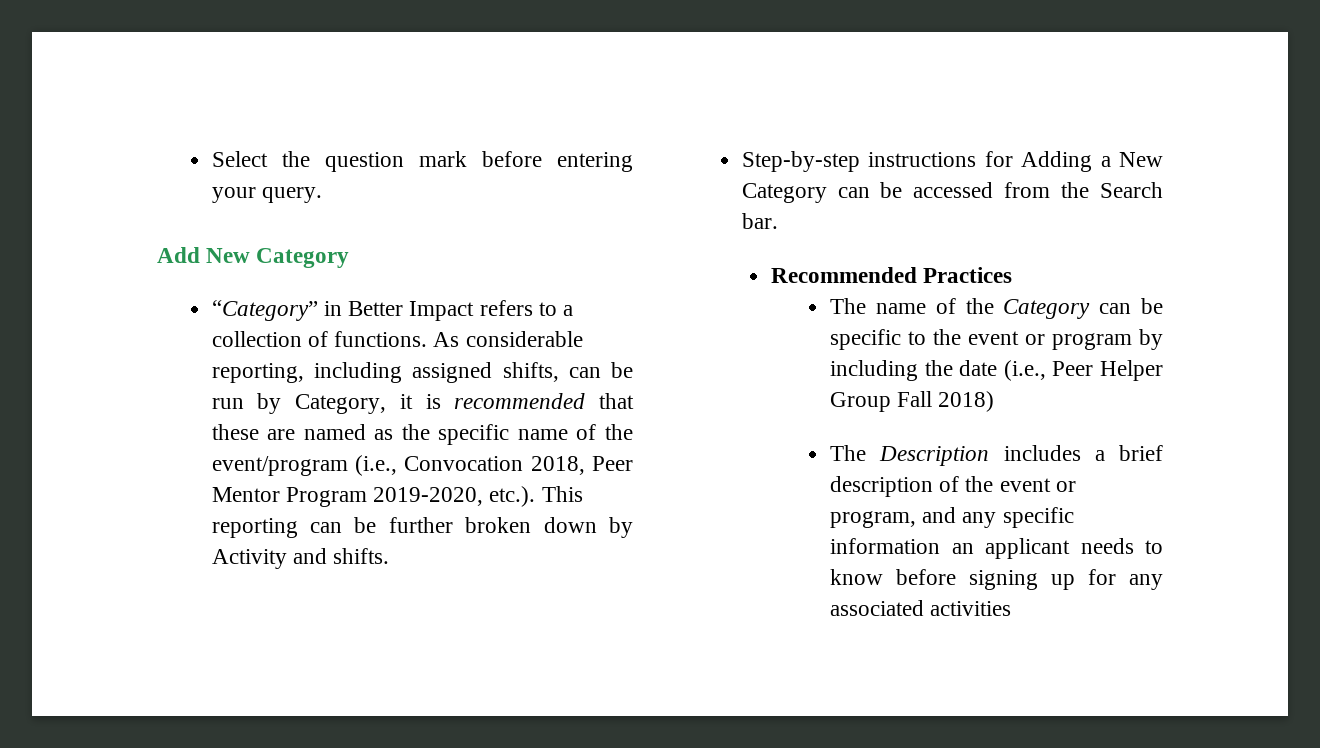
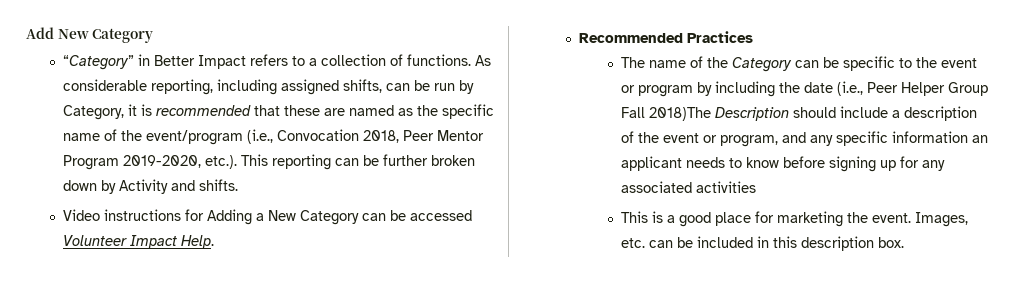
[211,151,633,172] [211,187,322,203] Select the question mark before entering your query. // -> (26, 33) none
[741,151,860,172] Step-by-step -> [62,209,100,221] Video
[1004,182,1163,198] [741,213,778,229] from the Search bar. -> [62,235,214,249] Volunteer Impact Help.
[938,391,995,412] [830,445,1163,466] 2018) // The Description includes a brief -> [648,106,900,121] 2018)The Description should include a
(1012, 608) none -> [620,211,968,227] [620,236,904,251] // This is a good place for marketing the event. Images, etc. can be included in this description box.

